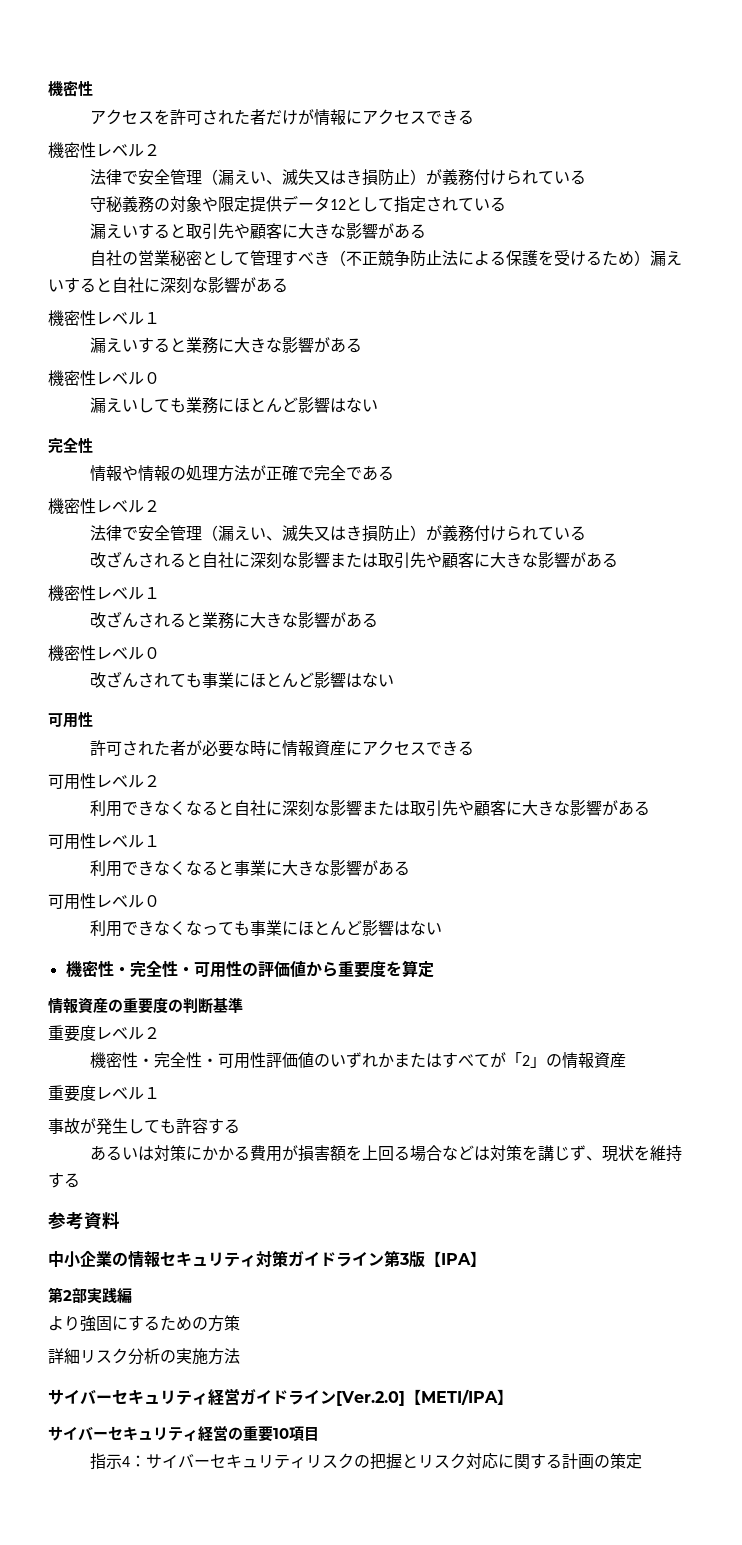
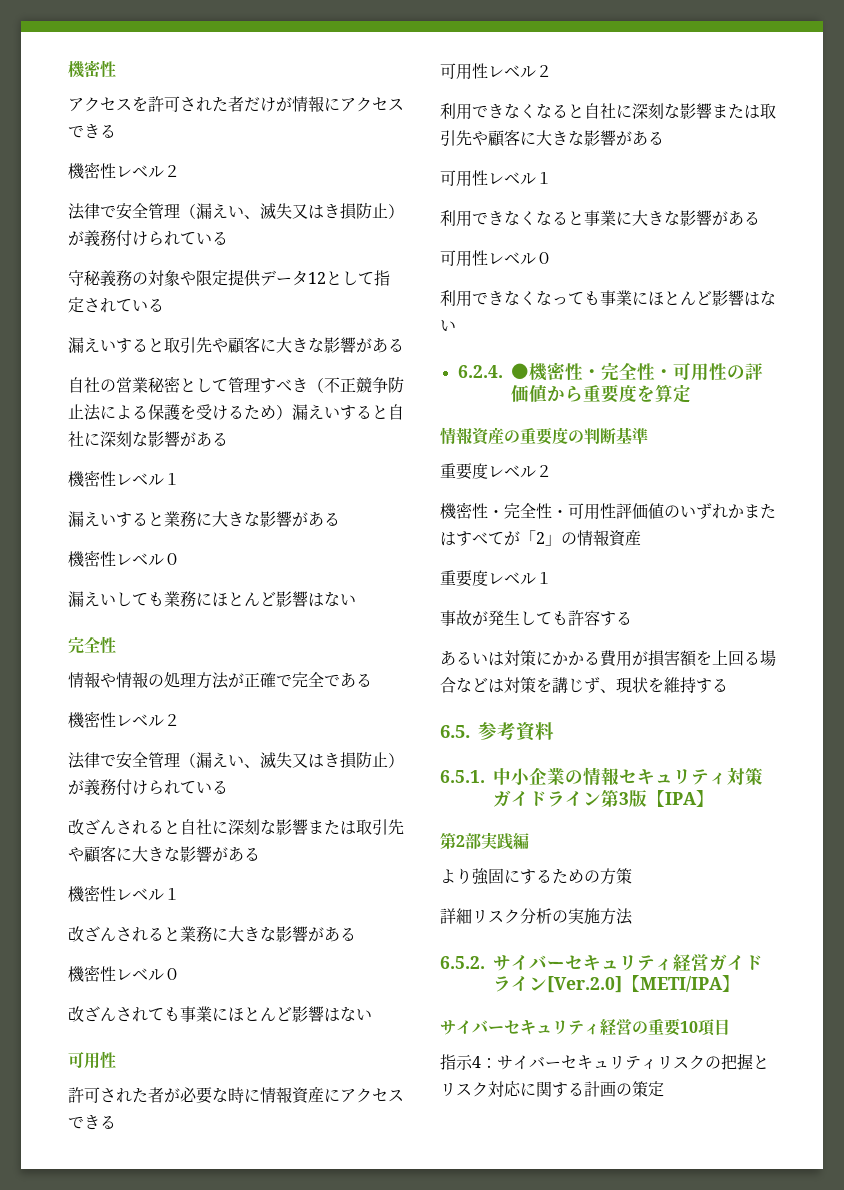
(442, 928) none -> [457,363,529,379] 6.2.4. ●
(80, 1180) none -> [440,725,470,738] 6.5.
(120, 1220) none -> [440,770,485,783] 6.5.1.
(240, 1356) none -> [440,956,485,969] 6.5.2.

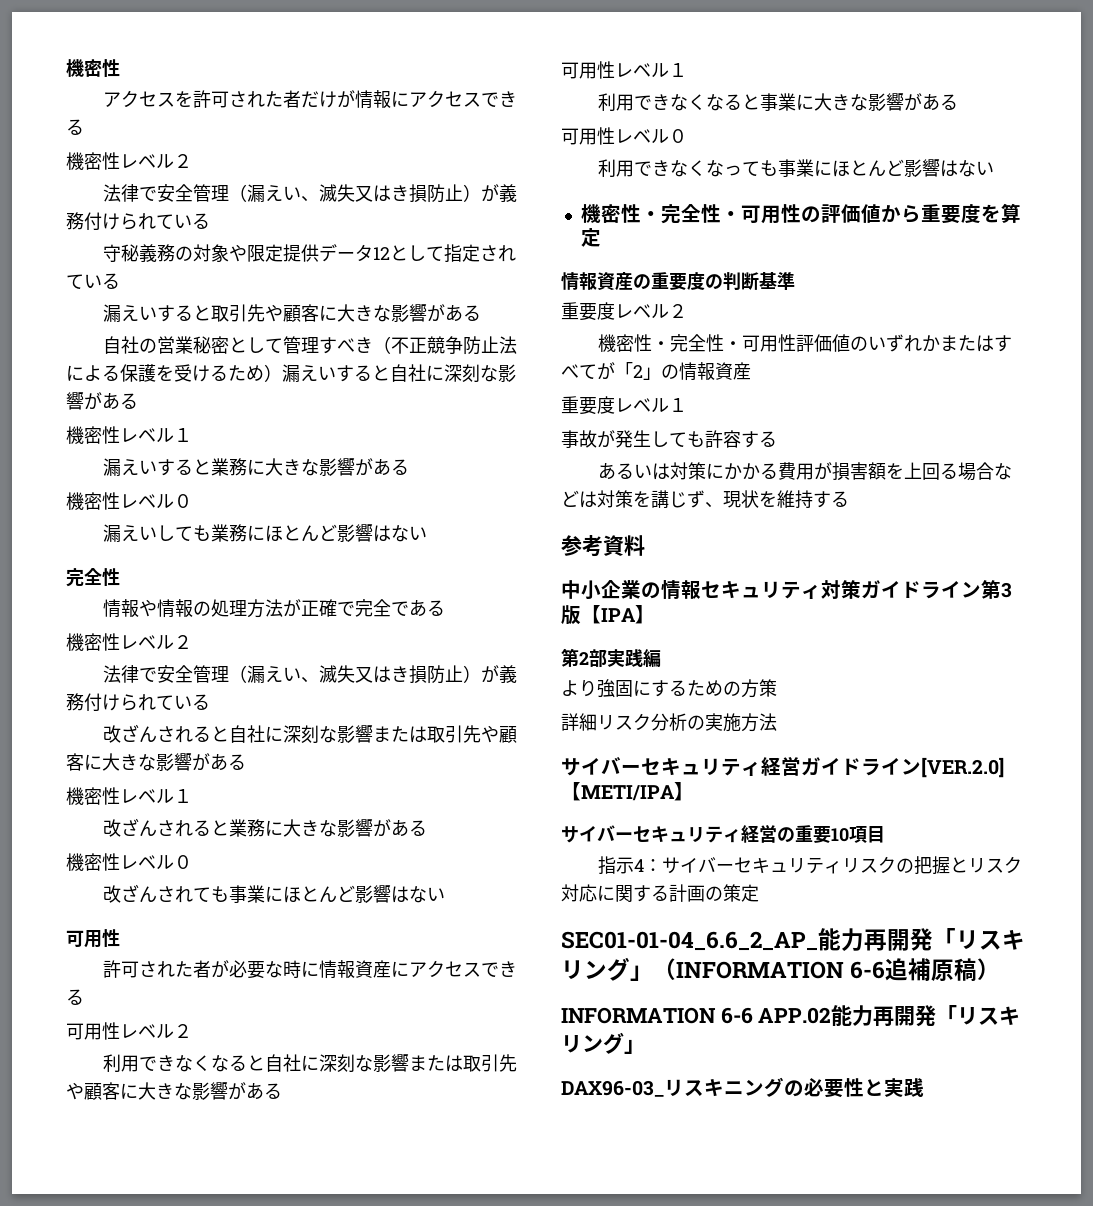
[457,363,529,379] 6.2.4. ● -> (994, 168) none
[440,725,470,738] 6.5. -> (849, 499) none
[440,770,485,783] 6.5.1. -> (645, 545) none
[440,956,485,969] 6.5.2. -> (777, 722) none
[547,976,622,993] [Ver.2.0] -> [921,757,1004,778] [VER.2.0]
(664, 1089) none -> [561,928,1025,951] [561,957,1001,981] [561,1005,1021,1027] [561,1032,645,1054] [561,1077,924,1098] // SEC01-01-04_6.6_2_AP_能力再開発「リスキリング」（INFORMATION 6-6追補原稿） // INFORMATION 6-6 APP.02能力再開発「リスキリング」 // DAX96-03_リスキニングの必要性と実践

